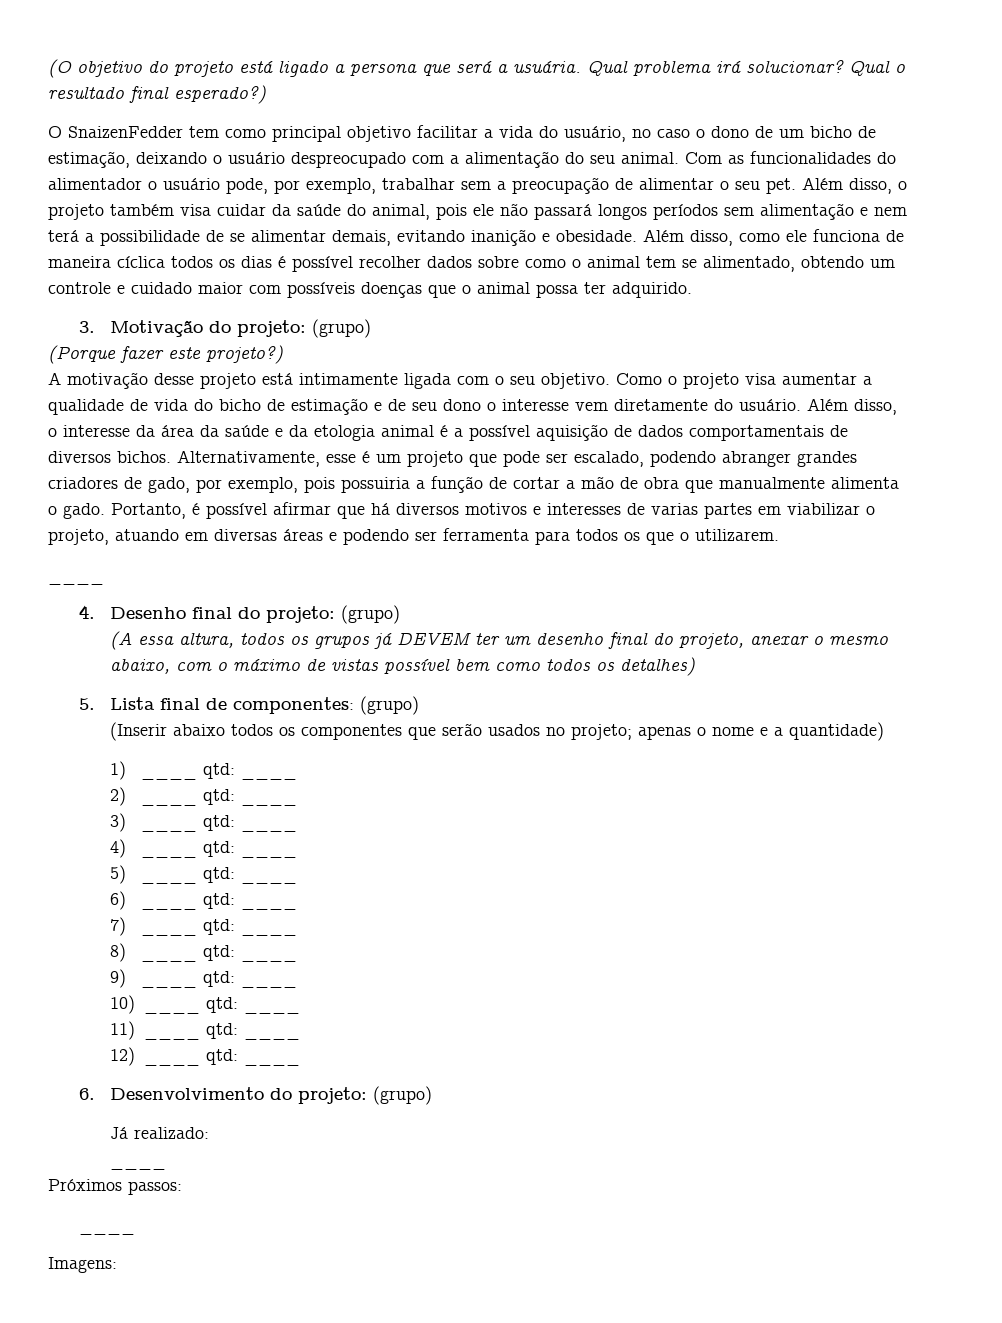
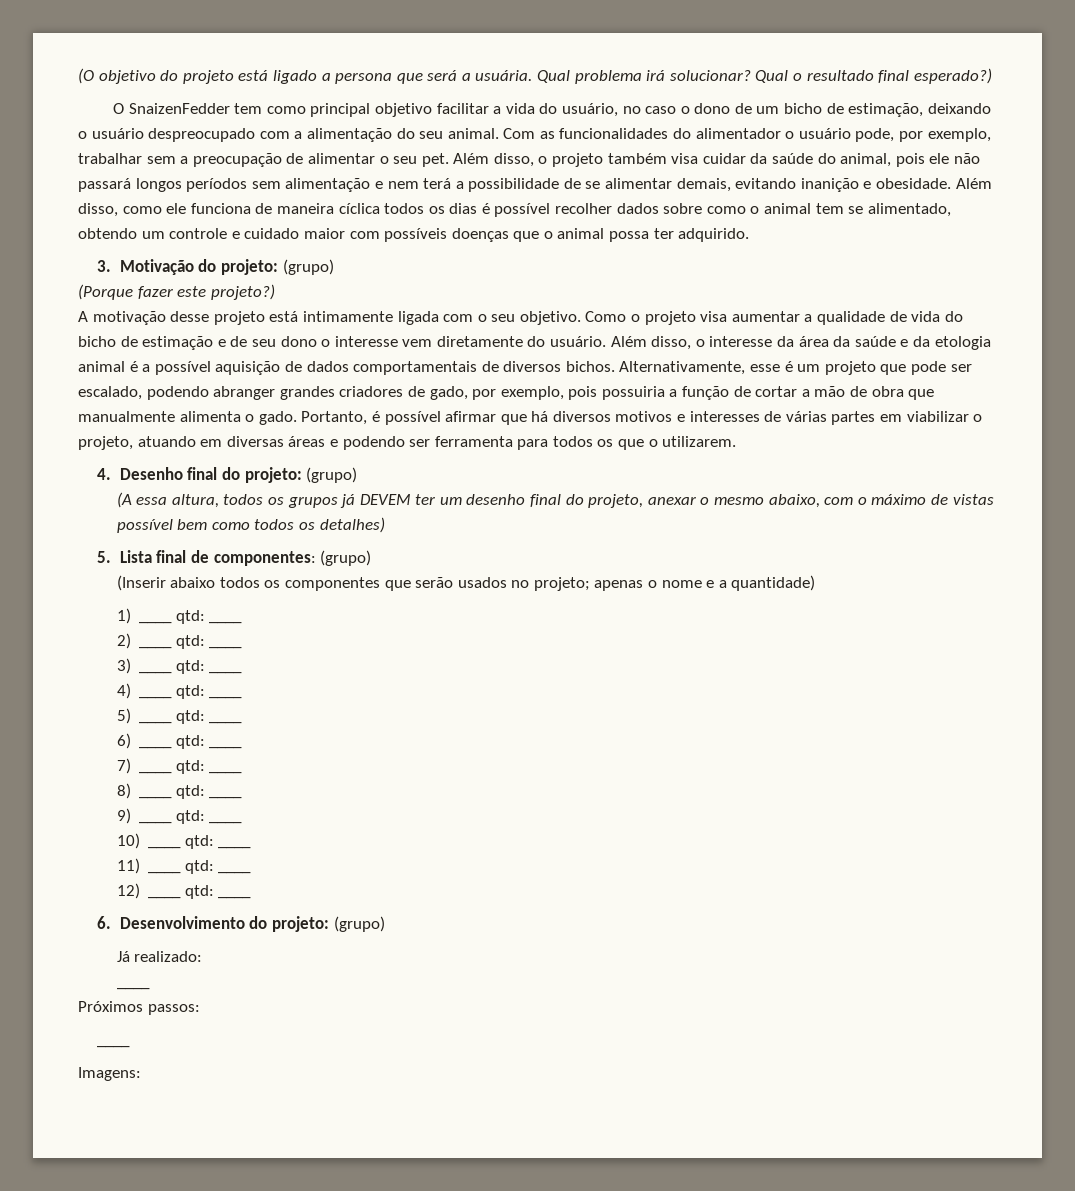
[651,503,698,515] varias -> [785,411,827,422] várias
[48,580,104,585] // ____ -> (737, 441) none

